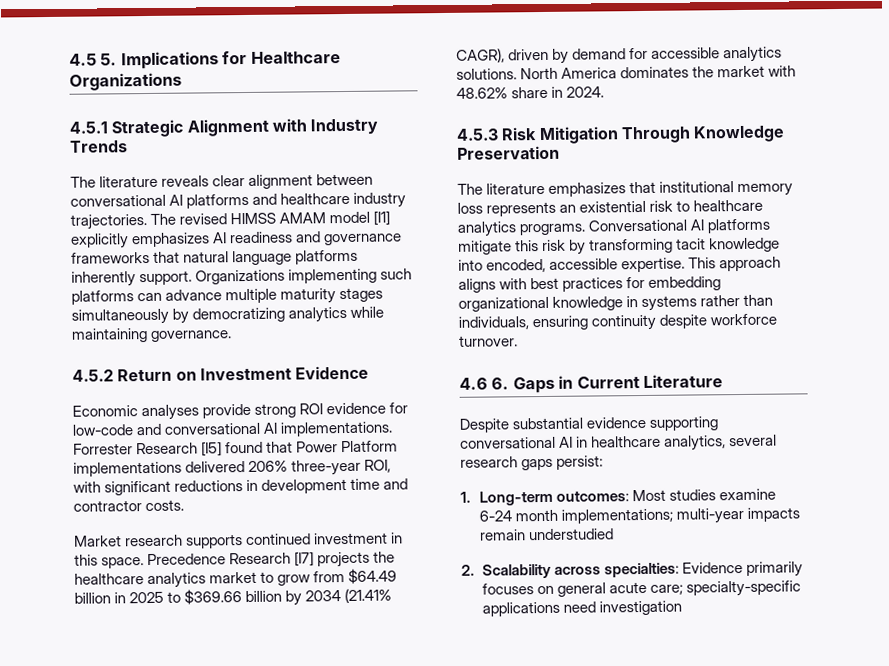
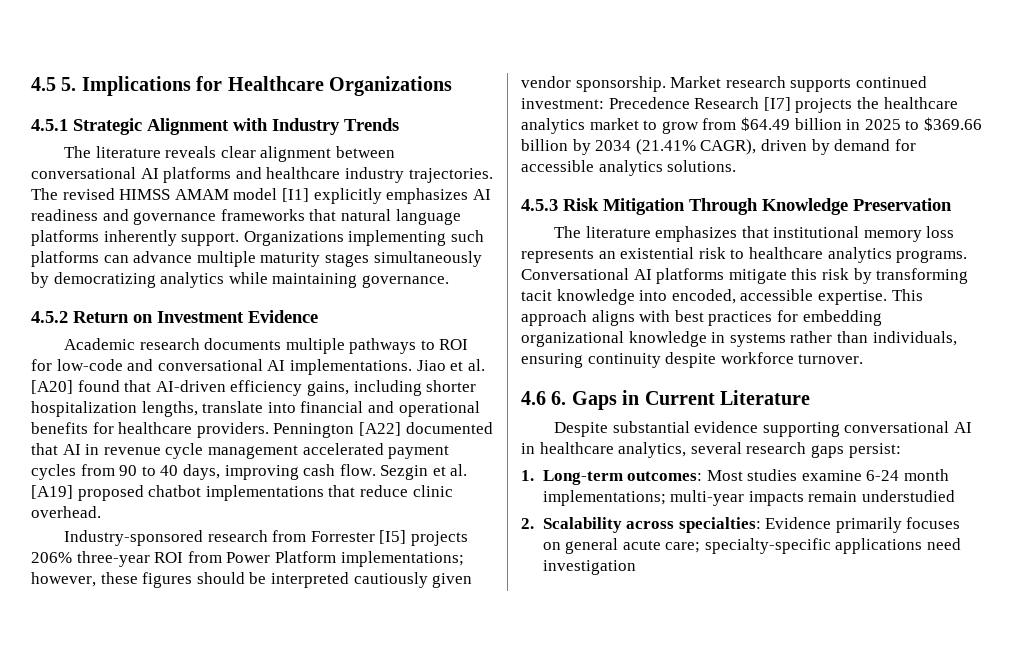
[72,402,387,421] Economic analyses provide strong ROI evidence -> [63,338,469,354] Academic research documents multiple pathways to ROI
[73,440,399,457] [73,459,392,477] [73,478,409,496] [73,499,185,512] [74,532,404,549] [74,554,145,569] Forrester Research [I5] found that Power Platform implementations delivered 206% three-year ROI, with significant reductions in development time and contractor costs. // Market research supports continued investment in this space. -> [416,359,485,371] [31,380,477,396] [31,401,480,417] [31,422,493,438] [31,443,450,459] [31,464,468,480] [31,485,453,501] [31,506,101,518] [63,530,468,546] [31,551,464,567] [31,572,473,588] [521,76,927,92] [521,98,604,109] Jiao et al. [A20] found that AI-driven efficiency gains, including shorter hospitalization lengths, translate into financial and operational benefits for healthcare providers. Pennington [A22] documented that AI in revenue cycle management accelerated payment cycles from 90 to 40 days, improving cash flow. Sezgin et al. [A19] proposed chatbot implementations that reduce clinic overhead. // Industry-sponsored research from Forrester [I5] projects 206% three-year ROI from Power Platform implementations; however, these figures should be interpreted cautiously given vendor sponsorship. Market research supports continued investment:
[520,65,797,80] [456,86,605,99] North America dominates the market with 48.62% share in 2024. -> (737, 166) none

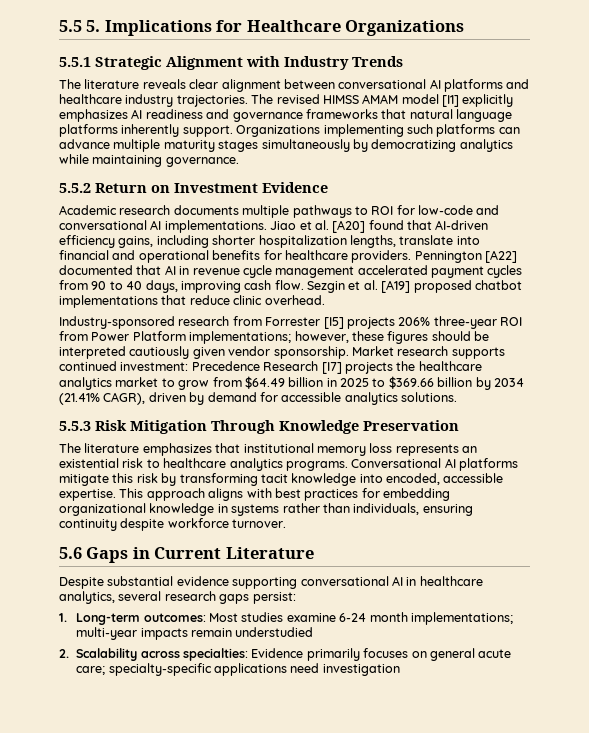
[31,77,56,91] 4.5 -> [59,20,82,32] 5.5
[31,119,68,131] 4.5.1 -> [59,57,91,67] 5.5.1
[31,311,68,323] 4.5.2 -> [59,183,91,193] 5.5.2
[521,199,558,211] 4.5.3 -> [59,421,91,431] 5.5.3
[521,391,567,405] 4.6 6. -> [59,547,82,559] 5.6

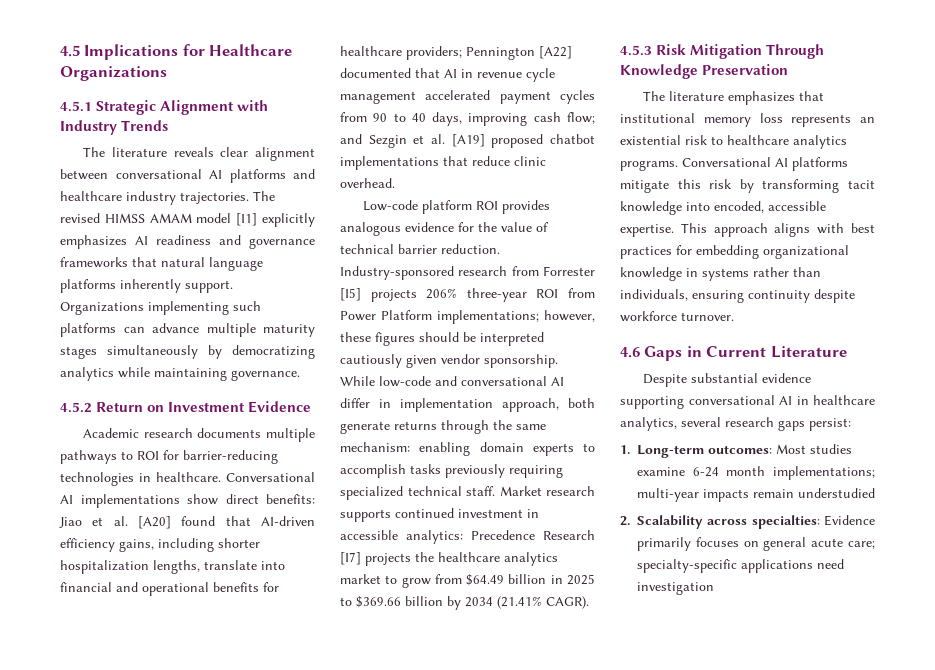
[59,20,101,32] 5.5 5. -> [60,45,80,57] 4.5
[59,57,91,67] 5.5.1 -> [60,101,92,112] 4.5.1
[59,183,91,193] 5.5.2 -> [60,402,92,413] 4.5.2
[418,205,500,215] [59,220,267,233] low-code and conversational AI implementations. -> [183,450,278,464] [60,472,315,486] [60,494,315,508] barrier-reducing technologies in healthcare. Conversational AI implementations show direct benefits:
[351,250,412,263] providers. -> [406,46,462,60] providers;
[274,280,304,290] flow. -> [567,112,595,124] [340,134,362,144] flow; and
(325, 300) none -> [363,200,551,214] [340,222,549,236] [340,244,500,254] Low-code platform ROI provides analogous evidence for the value of technical barrier reduction.
[351,346,505,359] [59,361,189,371] Market research supports continued investment: -> [340,376,564,387] [340,398,595,412] [340,420,546,434] [340,442,595,456] [340,464,563,478] [340,486,595,500] [340,508,539,522] [340,530,463,544] While low-code and conversational AI differ in implementation approach, both generate returns through the same mechanism: enabling domain experts to accomplish tasks previously requiring specialized technical staff. Market research supports continued investment in accessible analytics:
[103,392,457,405] [59,421,91,431] CAGR), driven by demand for accessible analytics solutions. // 5.5.3 -> [546,596,589,609] [620,45,652,56] CAGR). // 4.5.3
[59,547,82,559] 5.6 -> [620,347,640,358] 4.6

